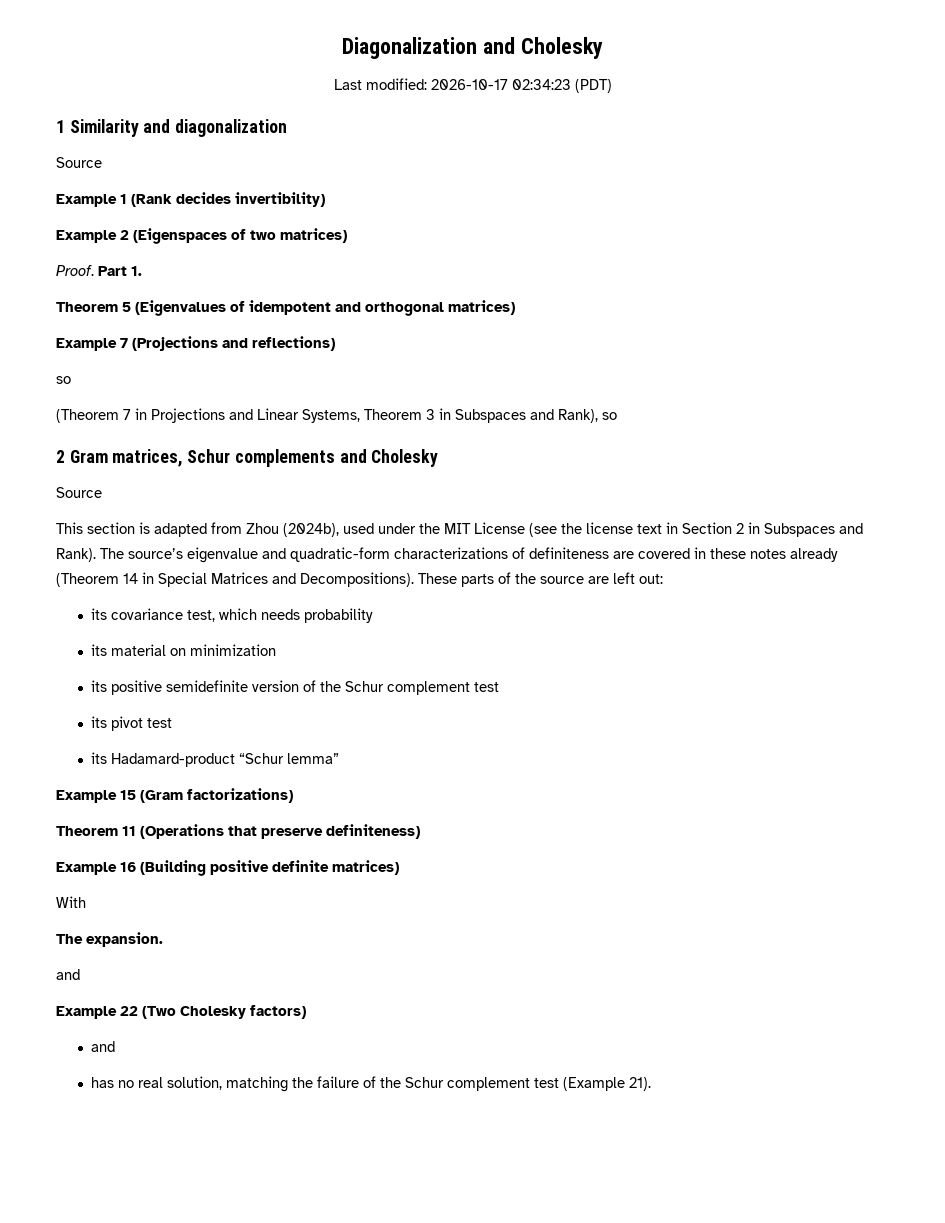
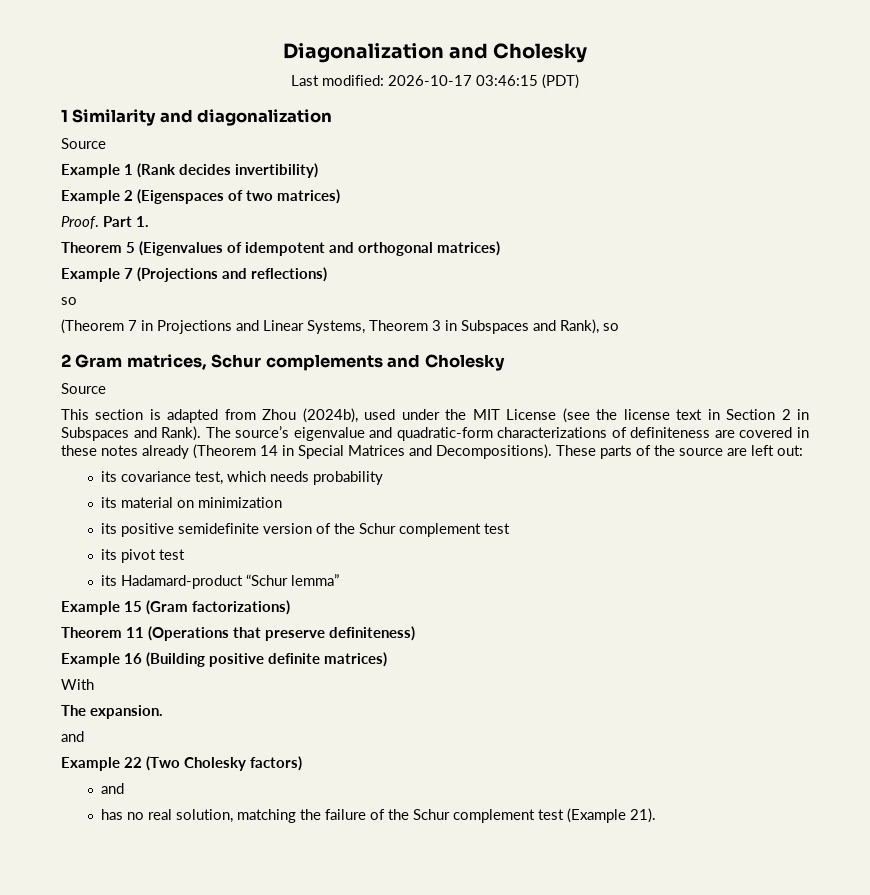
[511,79,571,90] 02:34:23 -> [476,75,538,86] 03:46:15

